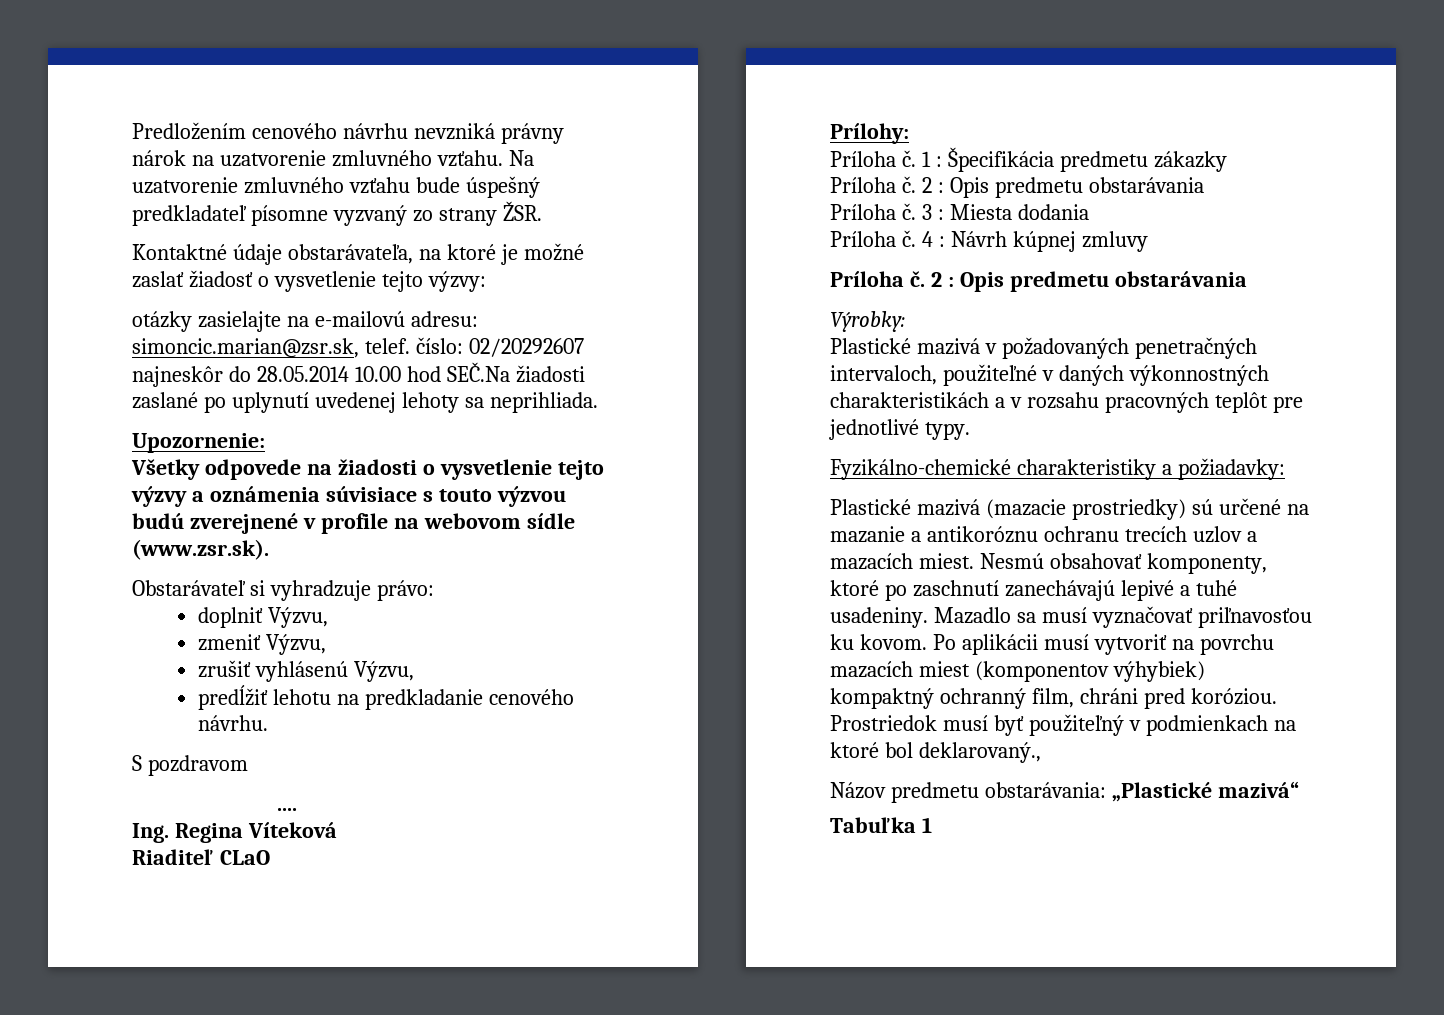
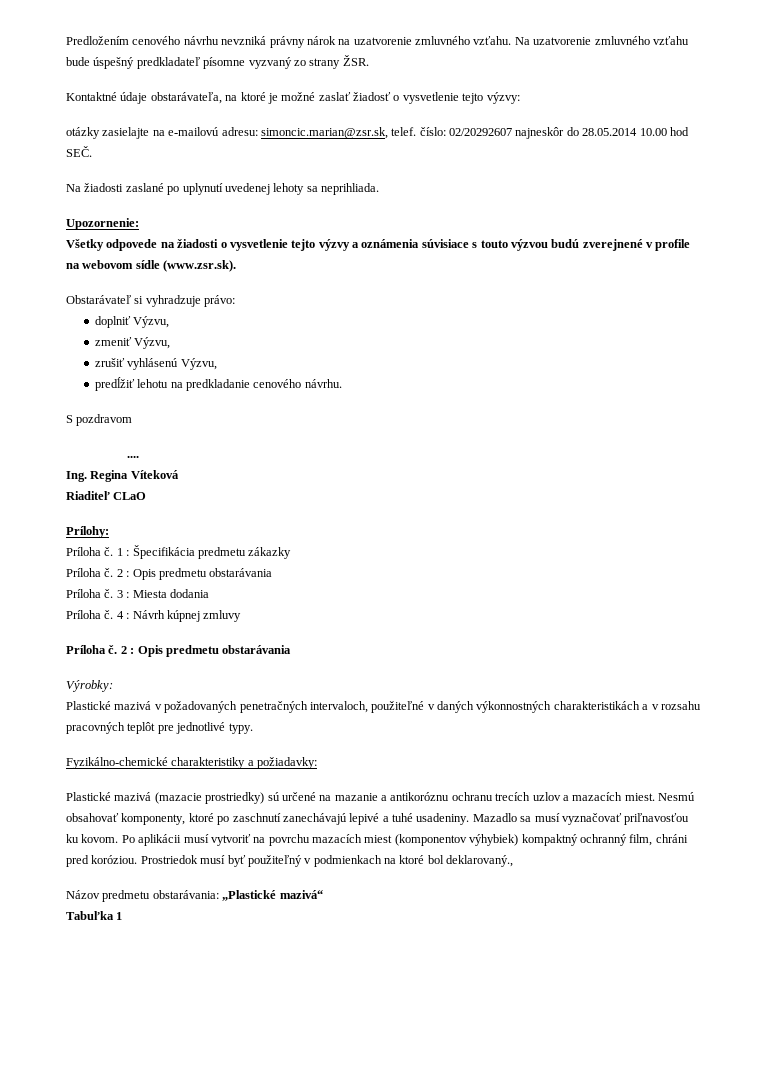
[446,362,510,382] SEČ.Na -> [66,146,92,157] [66,184,81,192] SEČ. // Na

